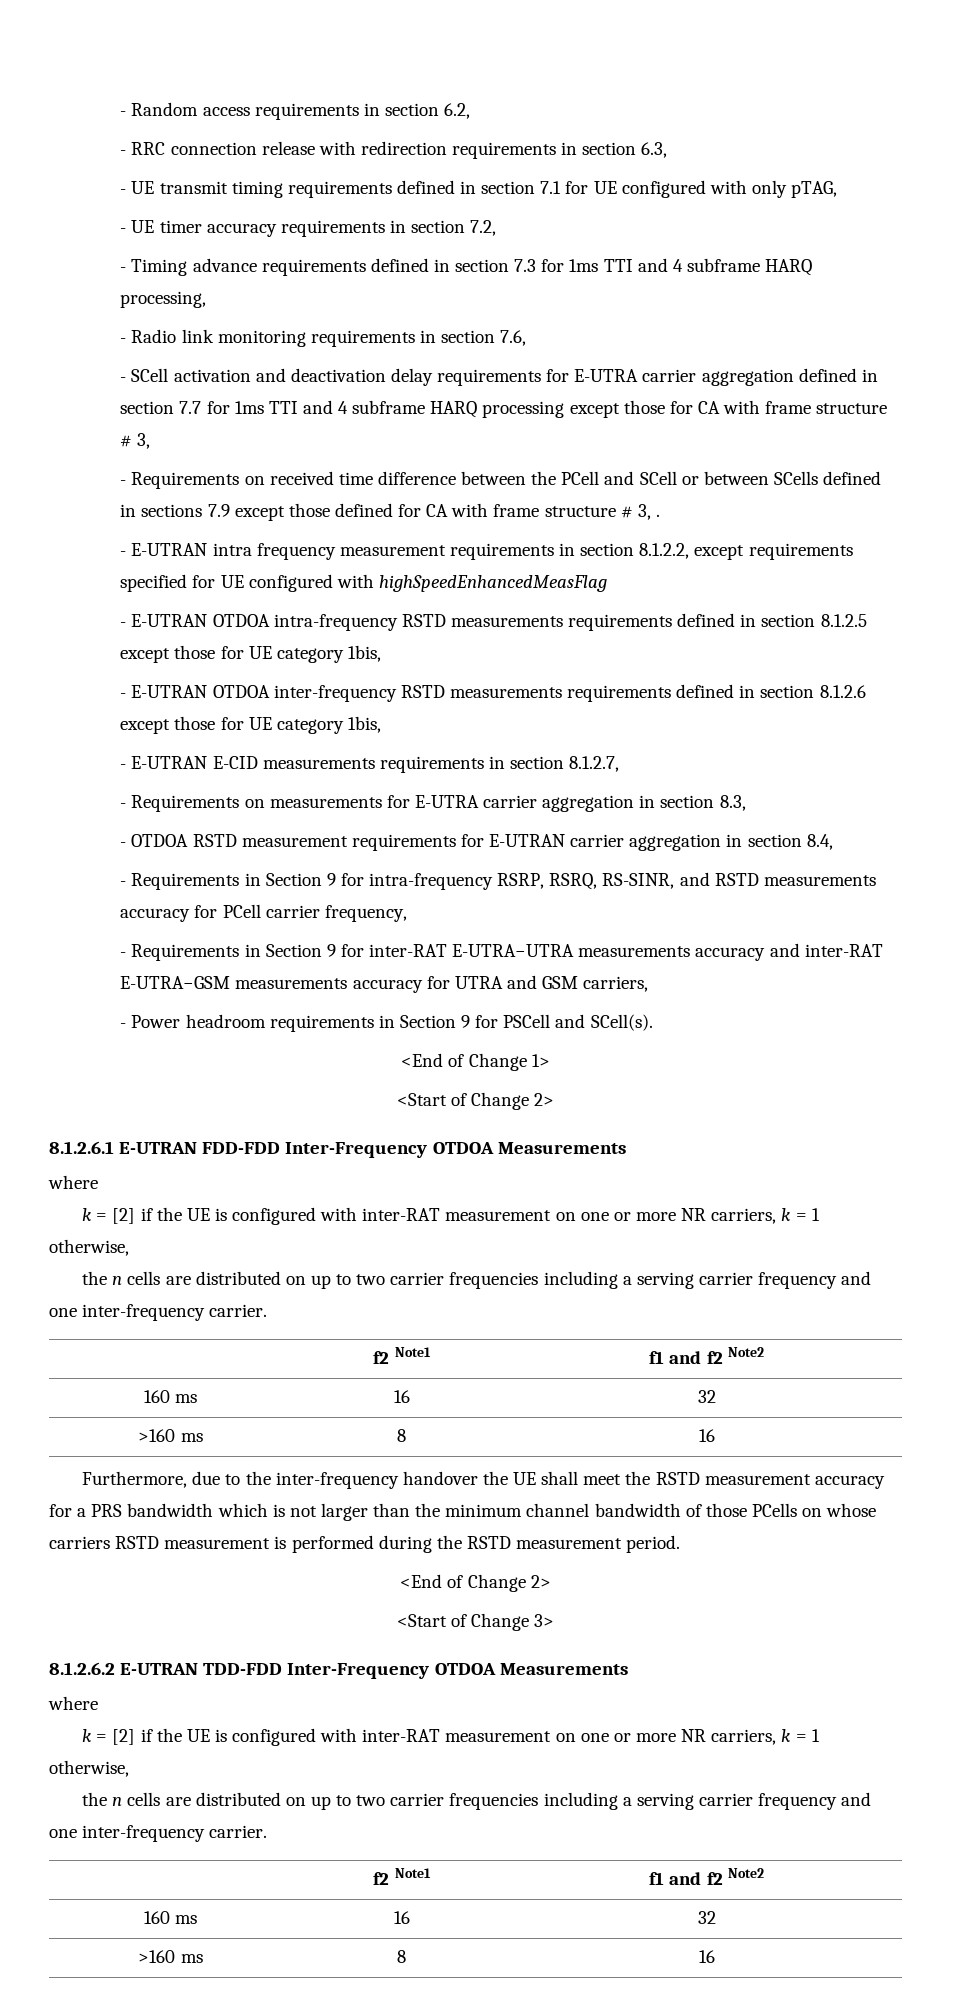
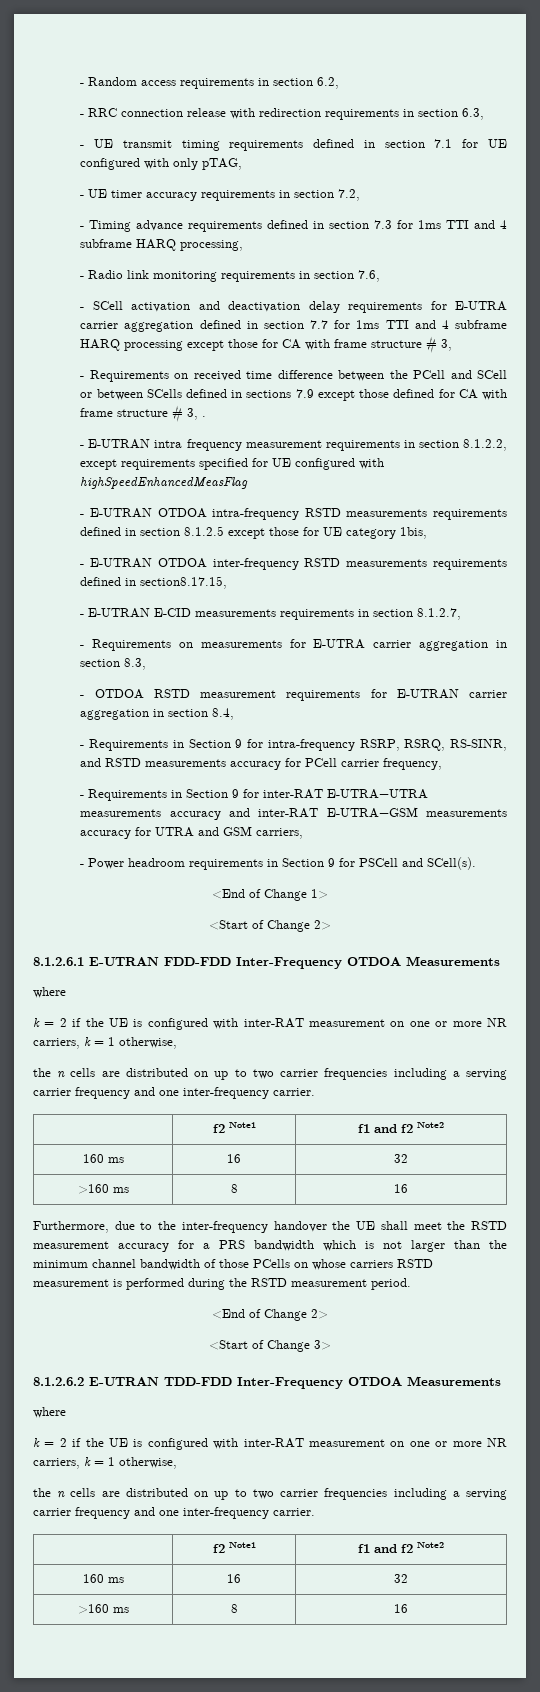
[760,685,866,698] [120,716,381,734] section 8.1.2.6 except those for UE category 1bis, -> [140,576,228,589] section8.17.15,
[112,1208,136,1224] [2] -> [59,1018,67,1027] 2
[112,1729,136,1745] [2] -> [59,1438,67,1447] 2

